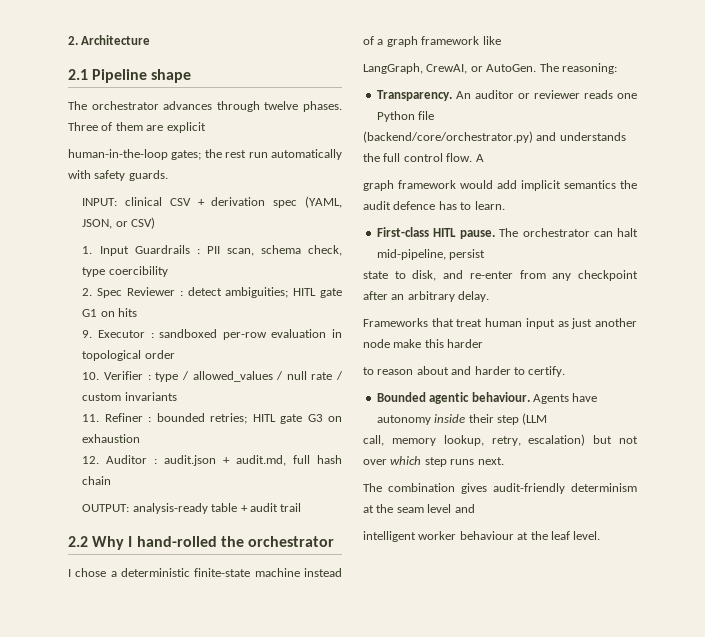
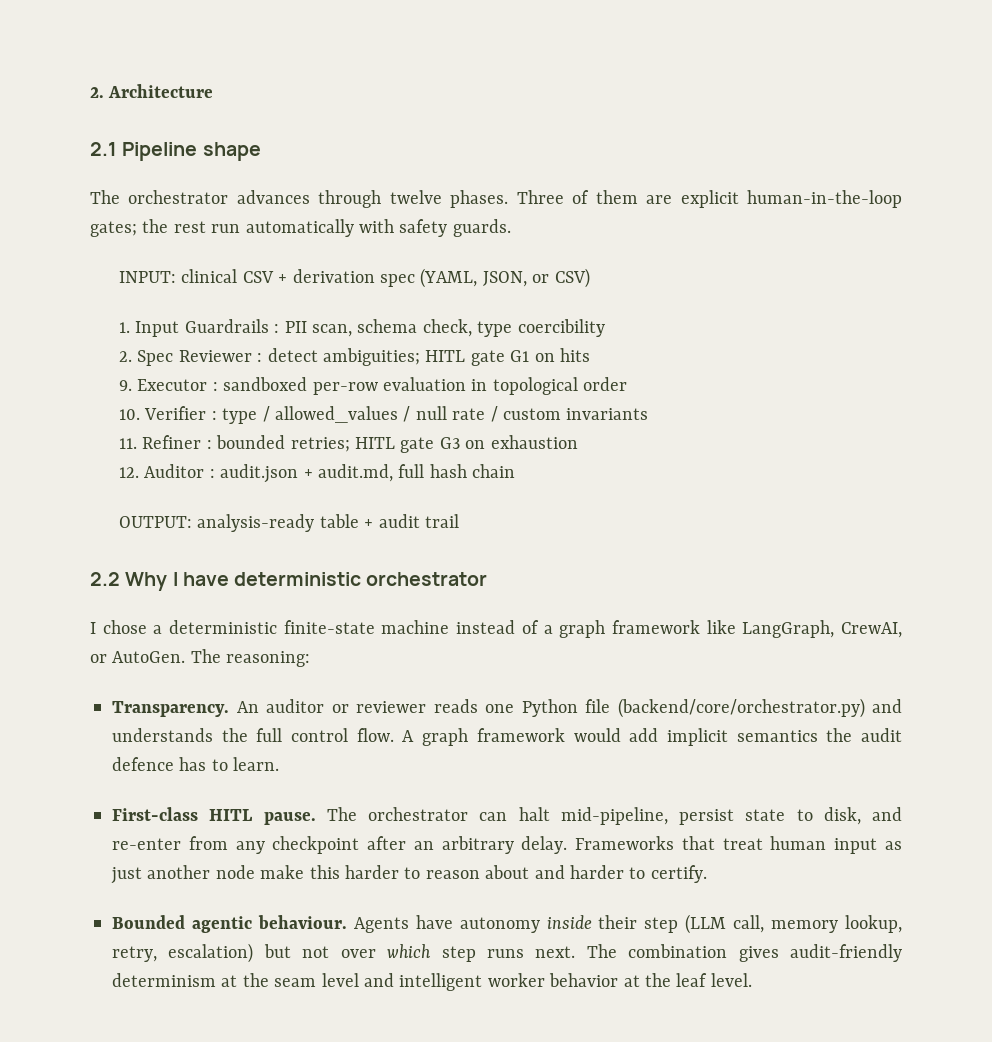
(206, 127) // -> (739, 199) none
[136,536,244,547] hand-rolled the -> [182,572,362,586] have deterministic
(501, 40) // -> (736, 627) none
(435, 115) // -> (610, 706) none
(484, 158) // -> (415, 736) none
(486, 254) // -> (734, 817) none
(490, 296) // -> (568, 845) none
(484, 343) // -> (399, 872) none
(548, 419) // -> (727, 924) none
(504, 461) // -> (576, 952) none
(475, 508) // -> (394, 980) none
[459,531,514,540] behaviour -> [549,973,619,987] behavior

